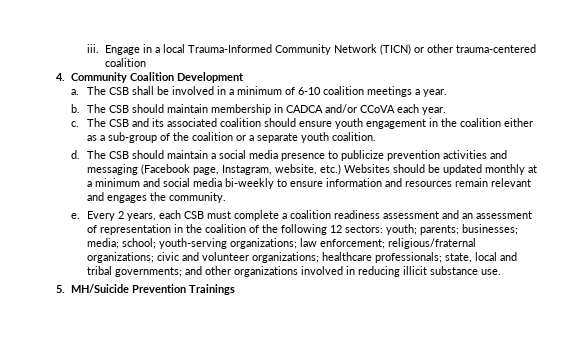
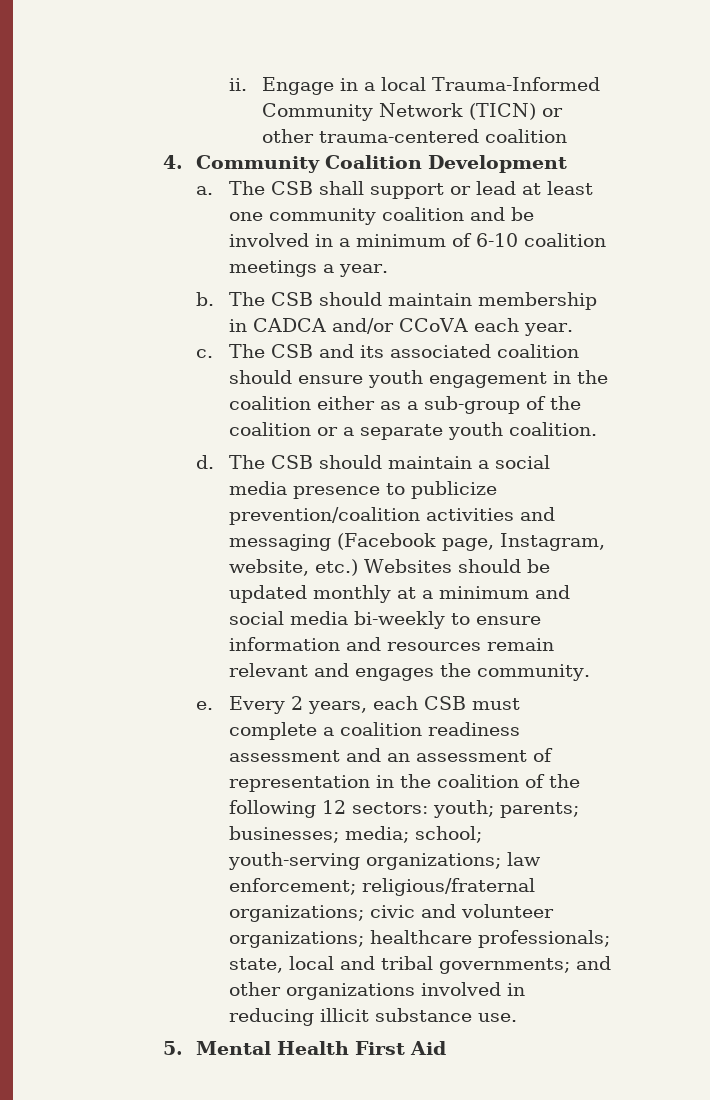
[87,44,100,53] iii. -> [229,78,248,91] ii.
(155, 90) none -> [370,181,594,199] [229,207,506,225] support or lead at least one community coalition and
[387,150,441,161] prevention -> [229,507,421,525] prevention/coalition
[71,284,236,295] MH/Suicide Prevention Trainings -> [196,1041,447,1055] Mental Health First Aid

